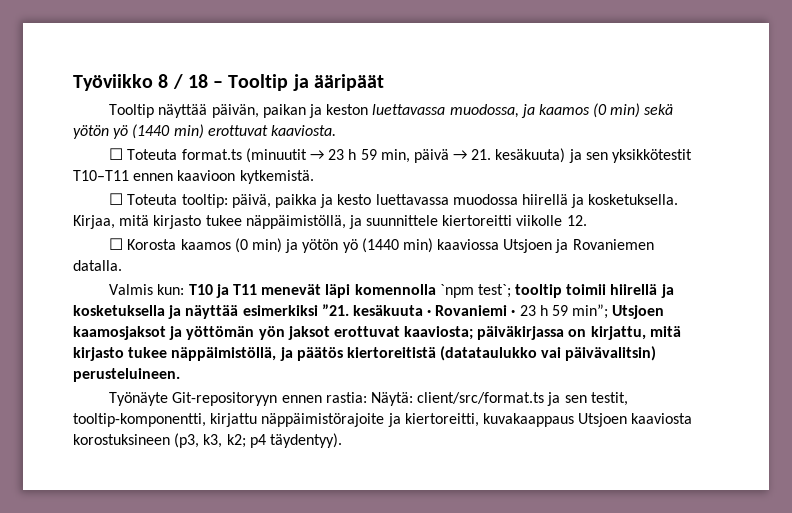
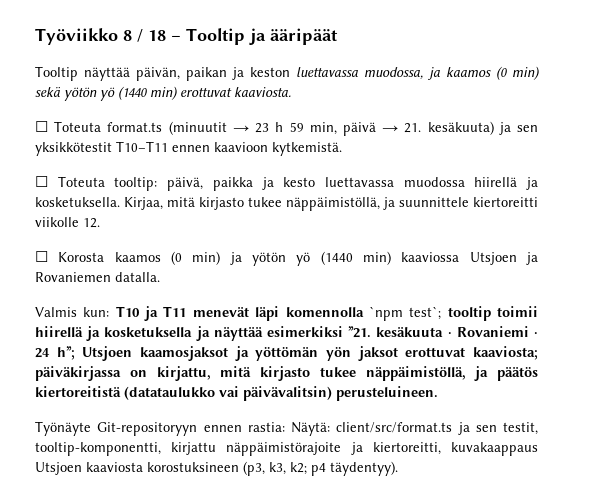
[519,304,609,319] 23 h 59 min”; -> [35,346,75,360] 24 h”;

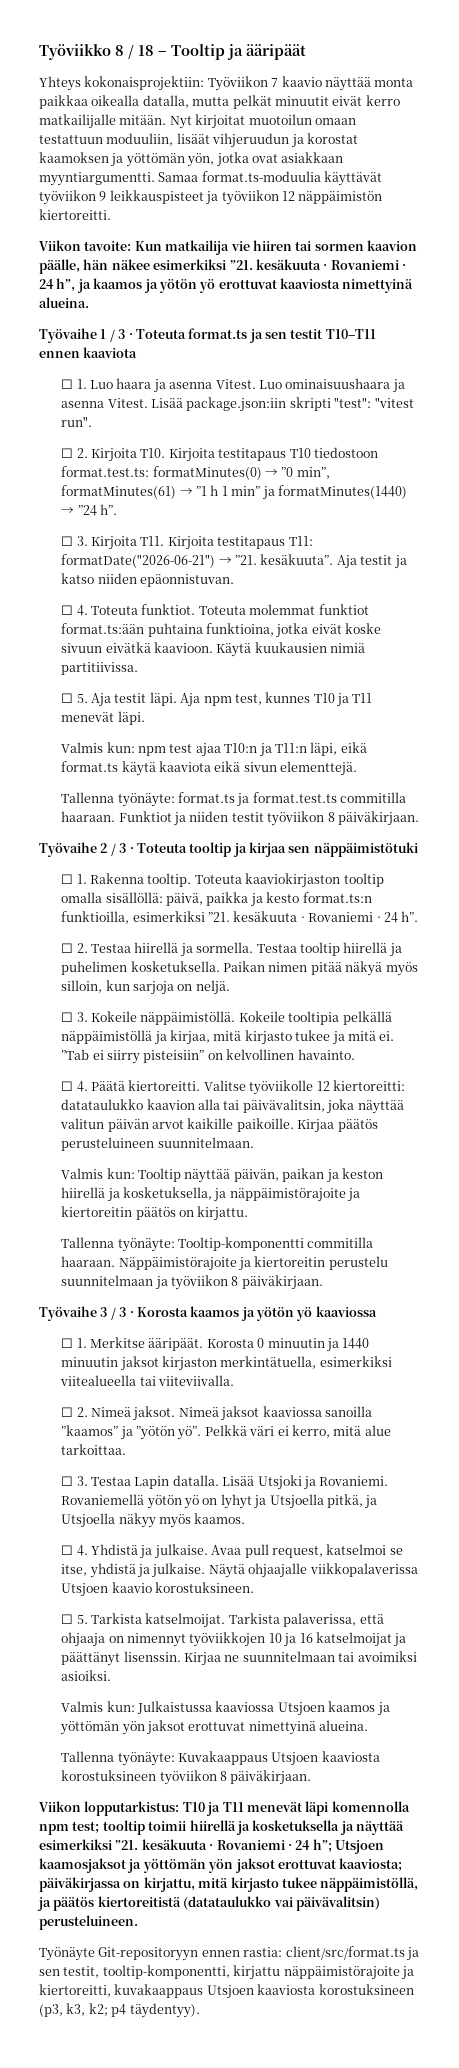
(338, 36) none -> [39,76,414,91] [39,95,400,109] [39,114,356,129] [39,133,358,148] [39,152,344,167] [39,171,383,186] [39,190,383,205] [39,209,111,220] [39,240,417,255] [39,259,406,274] [39,278,414,293] [39,297,89,308] [39,328,376,343] [39,347,138,358] [61,378,405,393] [61,397,414,412] [61,416,93,427] [61,447,378,462] [61,466,330,480] [61,485,407,500] [61,504,118,516] [61,536,313,550] [61,554,407,569] [61,573,235,587] [61,604,369,616] [61,623,382,638] [61,642,366,657] [61,662,139,675] [61,692,373,707] [61,711,145,725] [61,742,367,757] [61,761,358,776] [61,792,407,807] [61,811,419,826] [39,842,418,857] [61,873,384,888] [61,892,372,907] [61,911,419,924] [61,942,402,957] [61,961,418,976] [61,980,230,995] [61,1011,392,1025] [61,1030,395,1045] [61,1049,355,1064] [61,1080,405,1095] [61,1099,404,1114] [60,1118,378,1133] [61,1137,254,1151] [61,1168,135,1179] Yhteys kokonaisprojektiin: Työviikon 7 kaavio näyttää monta paikkaa oikealla datalla, mutta pelkät minuutit eivät kerro matkailijalle mitään. Nyt kirjoitat muotoilun omaan testattuun moduuliin, lisäät vihjeruudun ja korostat kaamoksen ja yöttömän yön, jotka ovat asiakkaan myyntiargumentti. Samaa format.ts-moduulia käyttävät työviikon 9 leikkauspisteet ja työviikon 12 näppäimistön kiertoreitti. // Viikon tavoite: Kun matkailija vie hiiren tai sormen kaavion päälle, hän näkee esimerkiksi ”21. kesäkuuta · Rovaniemi · 24 h”, ja kaamos ja yötön yö erottuvat kaaviosta nimettyinä alueina. // Työvaihe 1 / 3 · Toteuta format.ts ja sen testit T10–T11 ennen kaaviota // ☐ 1. Luo haara ja asenna Vitest. Luo ominaisuushaara ja asenna Vitest. Lisää package.json:iin skripti "test": "vitest run". // ☐ 2. Kirjoita T10. Kirjoita testitapaus T10 tiedostoon format.test.ts: formatMinutes(0) → ”0 min”, formatMinutes(61) → ”1 h 1 min” ja formatMinutes(1440) → ”24 h”. // ☐ 3. Kirjoita T11. Kirjoita testitapaus T11: formatDate("2026-06-21") → ”21. kesäkuuta”. Aja testit ja katso niiden epäonnistuvan. // ☐ 4. Toteuta funktiot. Toteuta molemmat funktiot format.ts:ään puhtaina funktioina, jotka eivät koske sivuun eivätkä kaavioon. Käytä kuukausien nimiä partitiivissa. // ☐ 5. Aja testit läpi. Aja npm test, kunnes T10 ja T11 menevät läpi. // Valmis kun: npm test ajaa T10:n ja T11:n läpi, eikä format.ts käytä kaaviota eikä sivun elementtejä. // Tallenna työnäyte: format.ts ja format.test.ts commitilla haaraan. Funktiot ja niiden testit työviikon 8 päiväkirjaan. // Työvaihe 2 / 3 · Toteuta tooltip ja kirjaa sen näppäimistötuki // ☐ 1. Rakenna tooltip. Toteuta kaaviokirjaston tooltip omalla sisällöllä: päivä, paikka ja kesto format.ts:n funktioilla, esimerkiksi ”21. kesäkuuta · Rovaniemi · 24 h”. // ☐ 2. Testaa hiirellä ja sormella. Testaa tooltip hiirellä ja puhelimen kosketuksella. Paikan nimen pitää näkyä myös silloin, kun sarjoja on neljä. // ☐ 3. Kokeile näppäimistöllä. Kokeile tooltipia pelkällä näppäimistöllä ja kirjaa, mitä kirjasto tukee ja mitä ei. ”Tab ei siirry pisteisiin” on kelvollinen havainto. // ☐ 4. Päätä kiertoreitti. Valitse työviikolle 12 kiertoreitti: datataulukko kaavion alla tai päivävalitsin, joka näyttää valitun päivän arvot kaikille paikoille. Kirjaa päätös perusteluineen suunnitelmaan. // Valmis kun:
[296,66,540,80] [35,86,291,101] [35,121,538,136] [35,141,342,156] [35,176,538,191] [35,197,538,211] [35,217,100,228] [35,251,538,266] [35,272,160,282] [35,307,110,317] luettavassa muodossa, ja kaamos (0 min) sekä yötön yö (1440 min) erottuvat kaaviosta. // ☐ Toteuta format.ts (minuutit → 23 h 59 min, päivä → 21. kesäkuuta) ja sen yksikkötestit T10–T11 ennen kaavioon kytkemistä. // ☐ Toteuta tooltip: päivä, paikka ja kesto luettavassa muodossa hiirellä ja kosketuksella. Kirjaa, mitä kirjasto tukee näppäimistöllä, ja suunnittele kiertoreitti viikolle 12. // ☐ Korosta kaamos (0 min) ja yötön yö (1440 min) kaaviossa Utsjoen ja Rovaniemen datalla. // Valmis kun: -> [61,1187,361,1202] [61,1206,249,1221] [61,1237,374,1252] [61,1256,388,1271] [61,1275,323,1290] [39,1306,377,1321] [61,1337,370,1352] [61,1356,392,1371] [60,1375,235,1386] [61,1406,372,1421] [61,1425,391,1440] [61,1444,127,1455] [61,1475,389,1490] [61,1494,378,1509] [61,1513,246,1528] [61,1544,403,1559] [61,1563,418,1578] [61,1582,255,1597] [61,1613,384,1628] [61,1632,407,1647] [61,1651,417,1666] [61,1670,112,1681] [61,1701,390,1716] [60,1720,369,1735] [61,1751,380,1766] [61,1770,312,1785] [39,1801,180,1816] hiirellä ja kosketuksella, ja näppäimistörajoite ja kiertoreitin päätös on kirjattu. // Tallenna työnäyte: Tooltip-komponentti commitilla haaraan. Näppäimistörajoite ja kiertoreitin perustelu suunnitelmaan ja työviikon 8 päiväkirjaan. // Työvaihe 3 / 3 · Korosta kaamos ja yötön yö kaaviossa // ☐ 1. Merkitse ääripäät. Korosta 0 minuutin ja 1440 minuutin jaksot kirjaston merkintätuella, esimerkiksi viitealueella tai viiteviivalla. // ☐ 2. Nimeä jaksot. Nimeä jaksot kaaviossa sanoilla ”kaamos” ja ”yötön yö”. Pelkkä väri ei kerro, mitä alue tarkoittaa. // ☐ 3. Testaa Lapin datalla. Lisää Utsjoki ja Rovaniemi. Rovaniemellä yötön yö on lyhyt ja Utsjoella pitkä, ja Utsjoella näkyy myös kaamos. // ☐ 4. Yhdistä ja julkaise. Avaa pull request, katselmoi se itse, yhdistä ja julkaise. Näytä ohjaajalle viikkopalaverissa Utsjoen kaavio korostuksineen. // ☐ 5. Tarkista katselmoijat. Tarkista palaverissa, että ohjaaja on nimennyt työviikkojen 10 ja 16 katselmoijat ja päättänyt lisenssin. Kirjaa ne suunnitelmaan tai avoimiksi asioiksi. // Valmis kun: Julkaistussa kaaviossa Utsjoen kaamos ja yöttömän yön jaksot erottuvat nimettyinä alueina. // Tallenna työnäyte: Kuvakaappaus Utsjoen kaaviosta korostuksineen työviikon 8 päiväkirjaan. // Viikon lopputarkistus:
[368,306,442,321] `npm test`; -> [39,1822,100,1835] npm test;
[291,422,330,436] Näytä: -> (283, 1952) none

